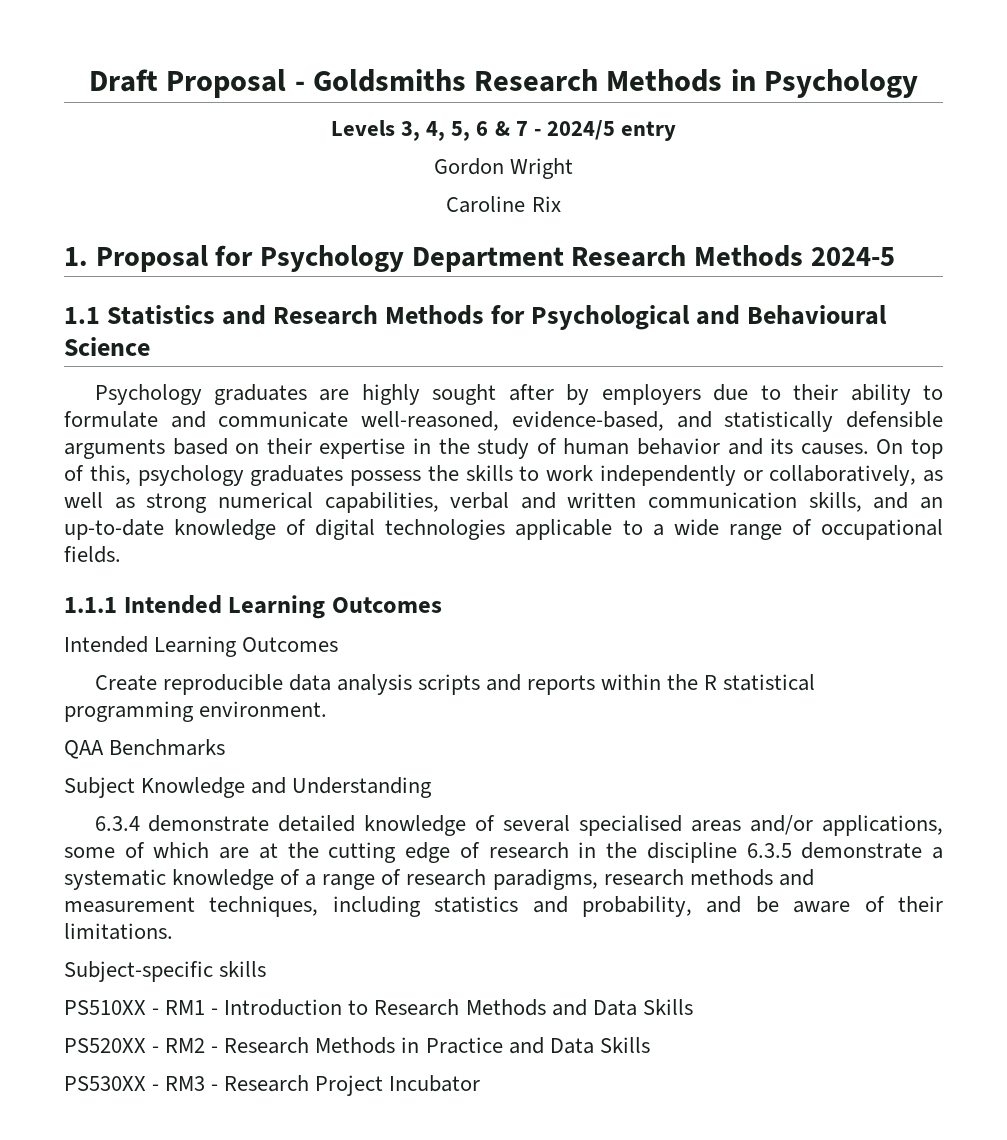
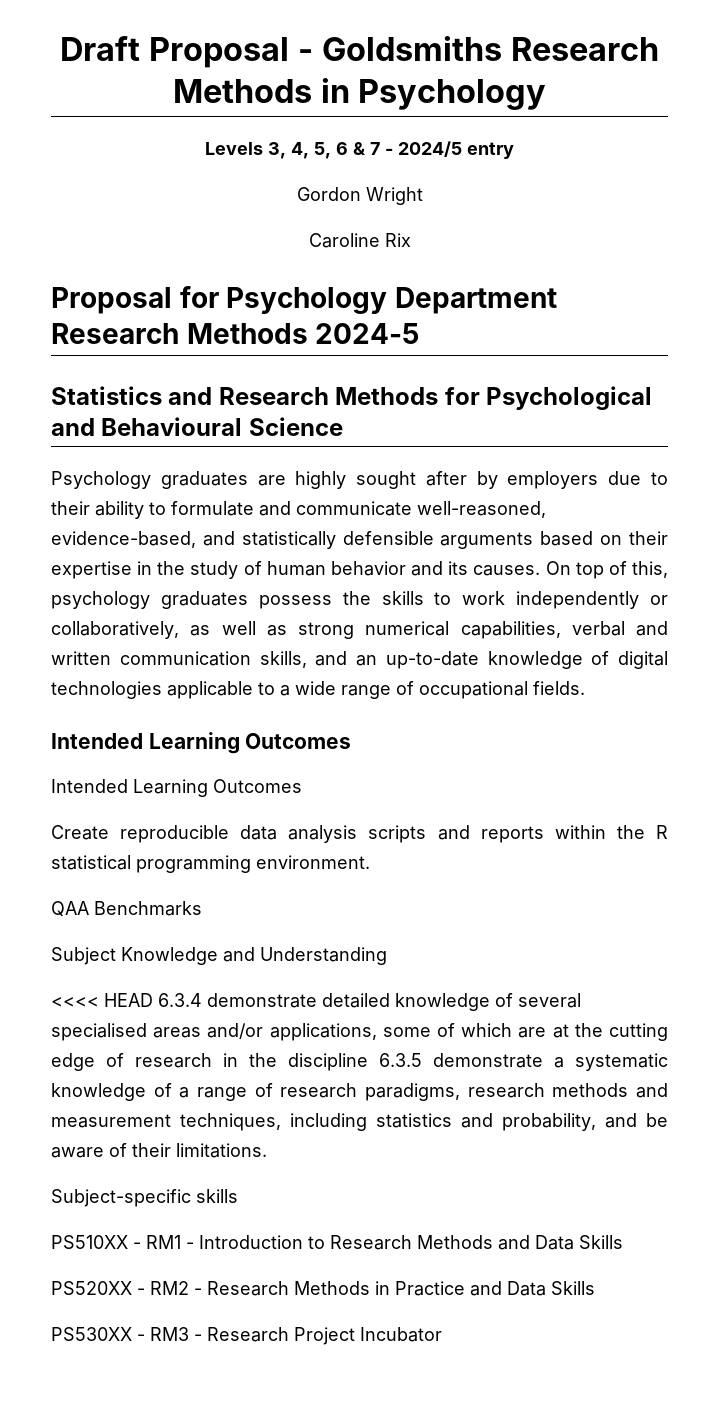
[64,247,88,266] 1. -> (411, 240) none
[64,307,100,324] 1.1 -> (420, 333) none
[64,597,117,613] 1.1.1 -> (585, 688) none
(433, 787) none -> [51,993,153,1007] <<<< HEAD

